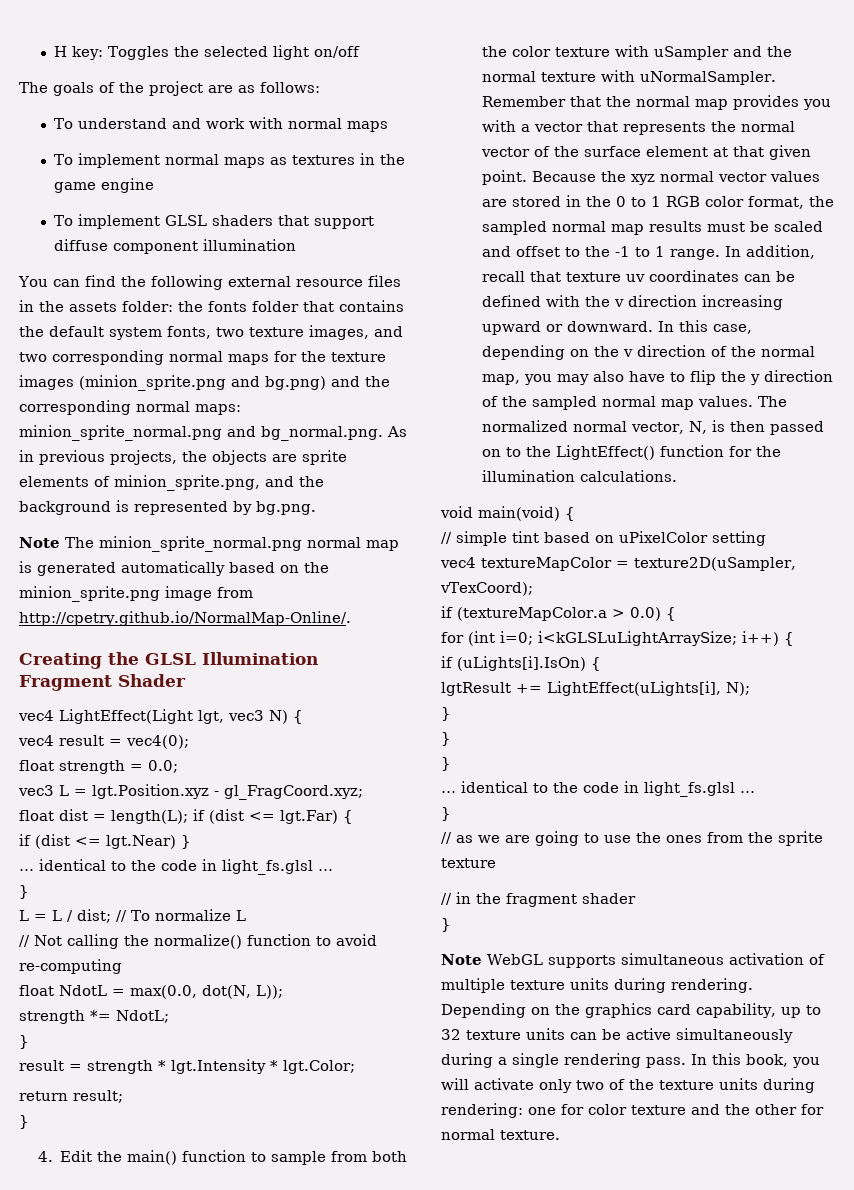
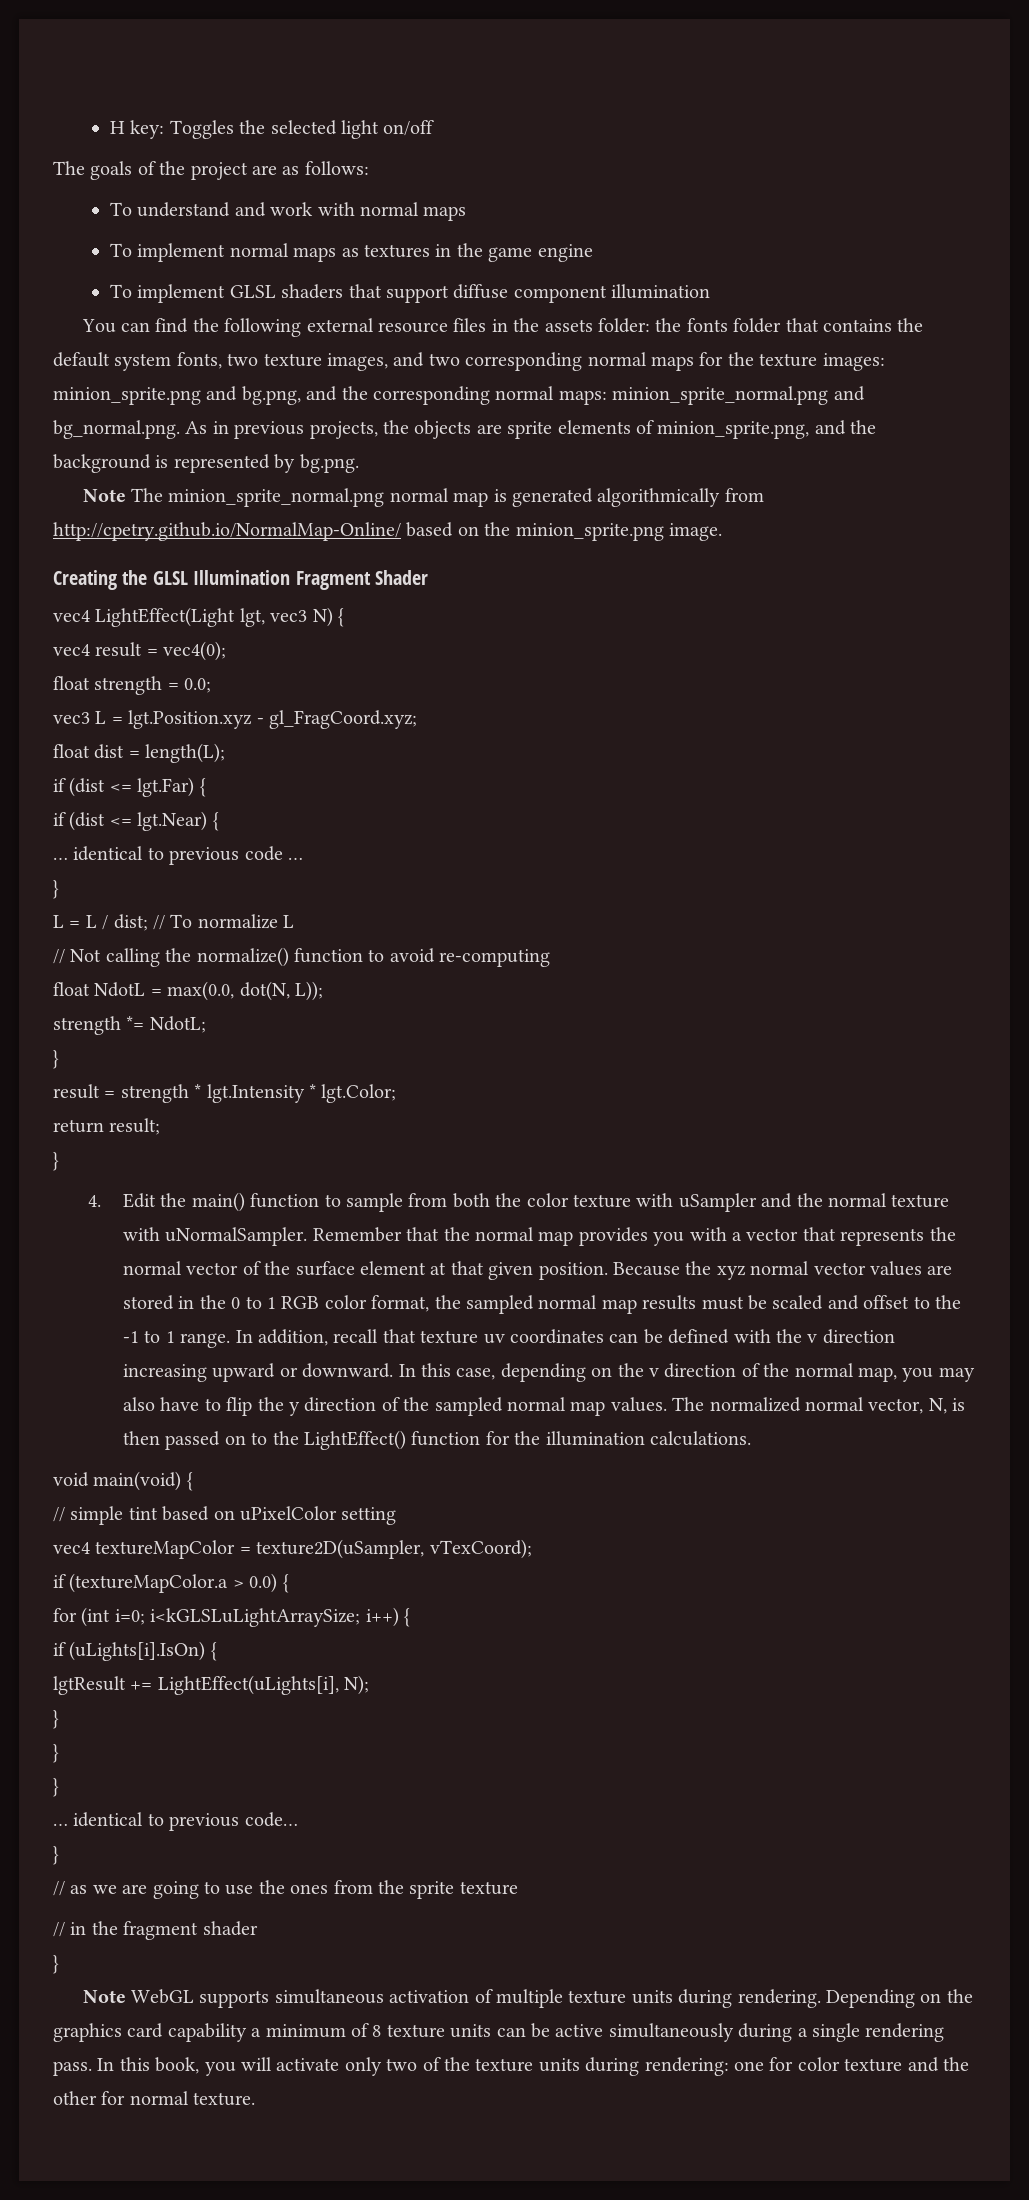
[19,375,326,391] images (minion_sprite.png and bg.png) -> [822,353,885,371] [53,386,301,405] images: minion_sprite.png and bg.png,
[121,561,225,576] automatically -> [597,488,764,507] [53,522,401,541] algorithmically from http://cpetry.github.io/NormalMap-Online/
[165,586,253,601] [19,611,351,626] image from http://cpetry.github.io/NormalMap-Online/. -> [668,523,722,541] image.
(188, 817) none -> (226, 753) //
[181,835,191,849] [19,859,313,875] } // … identical to the code in light_fs.glsl -> [212,812,219,831] [53,846,283,865] { // … identical to previous code
[481,170,527,185] point. -> [538,1262,608,1280] position.
[553,781,755,797] the code in light_fs.glsl … -> [169,1812,298,1831] previous code…
[696,1003,821,1018] [441,1029,461,1040] capability, up to 32 -> [167,2023,382,2042] capability a minimum of 8

